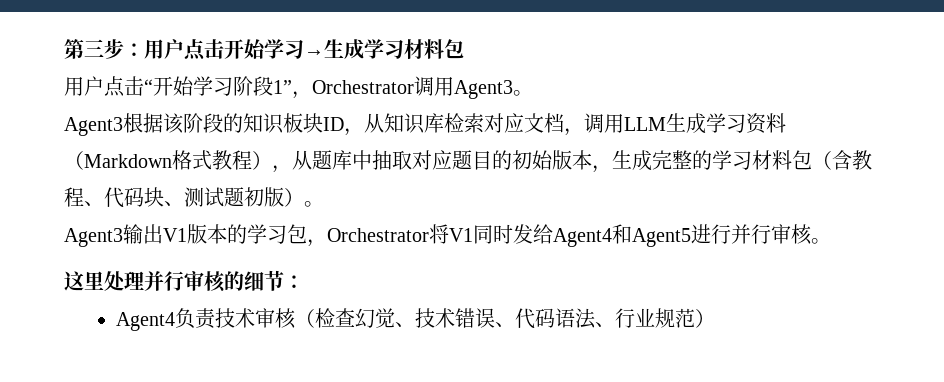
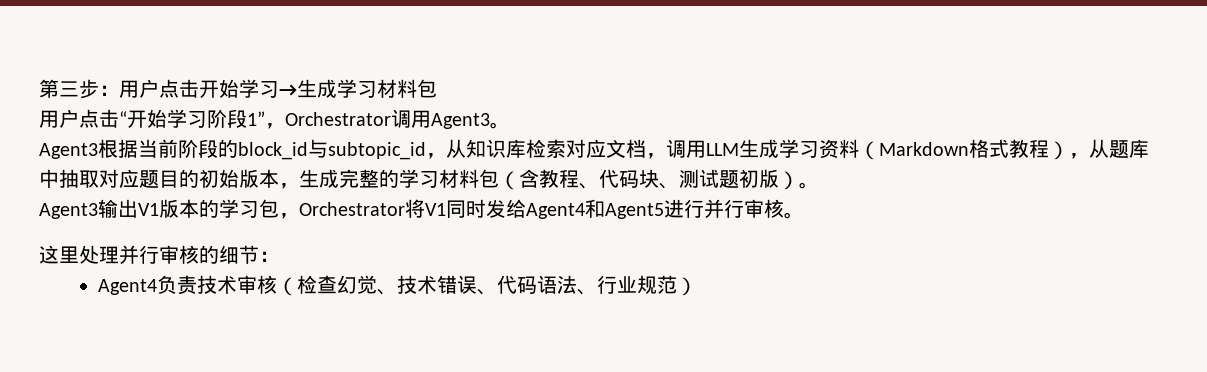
[163,113,344,134] 该阶段的知识板块ID -> [138,139,426,160] 当前阶段的block_id与subtopic_id

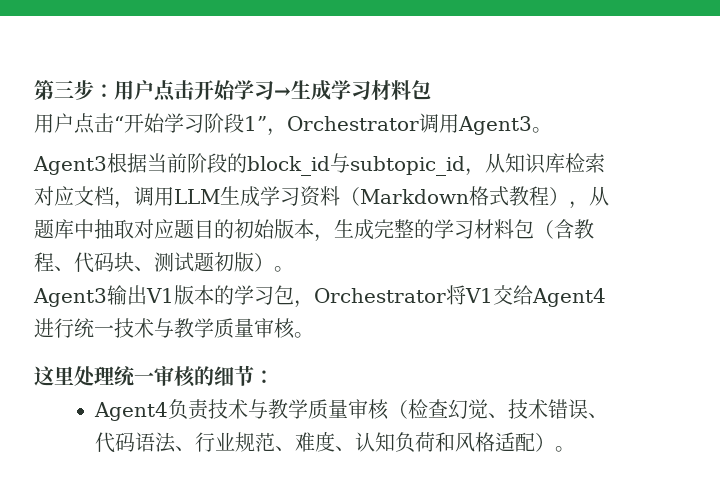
[446,199,744,219] 同时发给Agent4和Agent5进行并行 -> [493,285,606,307] [34,318,254,338] 交给Agent4进行统一技术与教学质量
[119,245,159,265] 并行 -> [114,366,154,386] 统一
(237, 284) none -> [247,399,348,419] 与教学质量
[676,277,697,296] ） -> [274,431,575,453] 、难度、认知负荷和风格适配）。

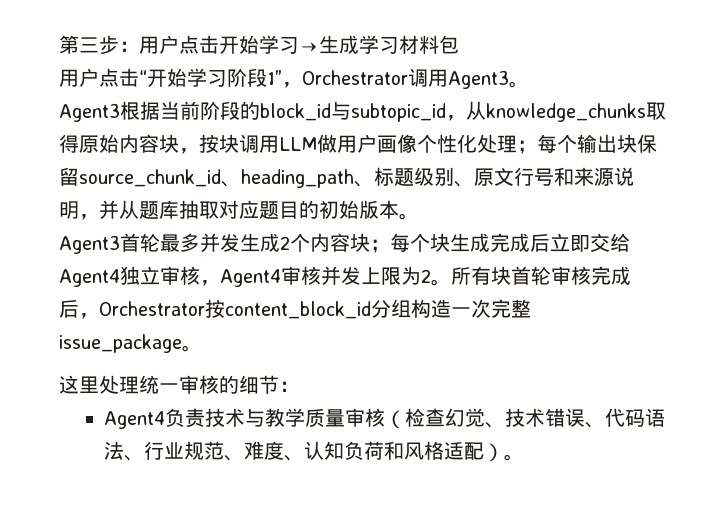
[505,153,605,174] [34,186,609,209] [34,219,94,239] 知识库检索对应文档，调用LLM生成学习资料（Markdown格式教程），从题库中 -> [486,102,666,122] [59,134,657,154] [59,167,634,188] [59,200,179,220] knowledge_chunks取得原始内容块，按块调用LLM做用户画像个性化处理；每个输出块保留source_chunk_id、heading_path、标题级别、原文行号和来源说明，并从题库
[314,219,594,242] [34,252,294,273] [33,285,606,308] [34,318,295,339] ，生成完整的学习材料包（含教程、代码块、测试题初版）。 // Agent3输出V1版本的学习包，Orchestrator将V1交给Agent4进行统一技术与教学质量审核 -> [399,213,419,220] [59,233,630,254] [59,266,631,287] [59,299,531,319] [59,334,182,353] 。 // Agent3首轮最多并发生成2个内容块；每个块生成完成后立即交给Agent4独立审核，Agent4审核并发上限为2。所有块首轮审核完成后，Orchestrator按content_block_id分组构造一次完整issue_package

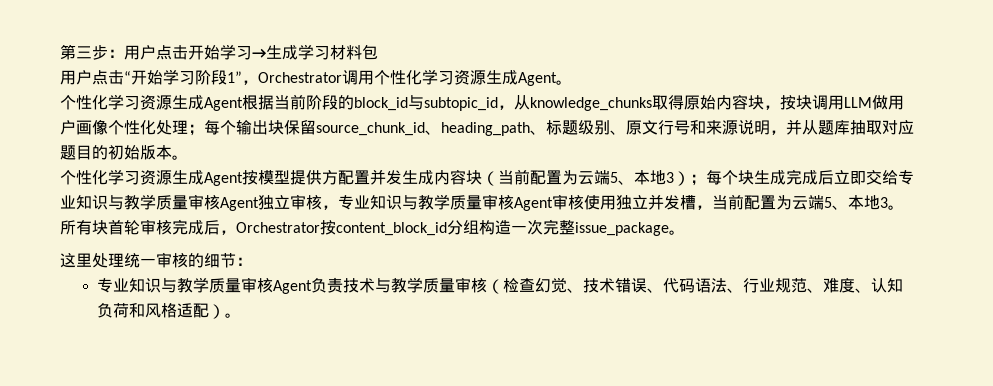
[448,70,529,89] [59,103,120,122] Agent3。 // Agent3 -> [374,69,572,86] [60,94,243,111] 个性化学习资源生成Agent。 // 个性化学习资源生成Agent
[59,233,370,254] Agent3首轮最多并发生成2个内容块 -> [60,169,690,186] 个性化学习资源生成Agent按模型提供方配置并发生成内容块（当前配置为云端5、本地3）
[59,266,431,287] Agent4独立审核，Agent4审核并发上限为2 -> [898,170,914,185] [60,194,888,211] 专业知识与教学质量审核Agent独立审核，专业知识与教学质量审核Agent审核使用独立并发槽，当前配置为云端5、本地3
[104,411,166,429] Agent4 -> [97,277,313,294] 专业知识与教学质量审核Agent

